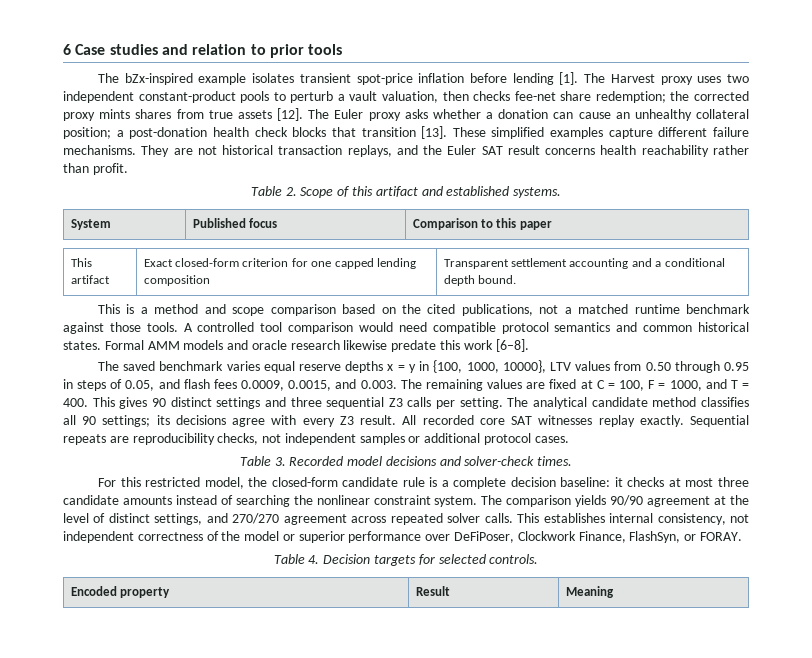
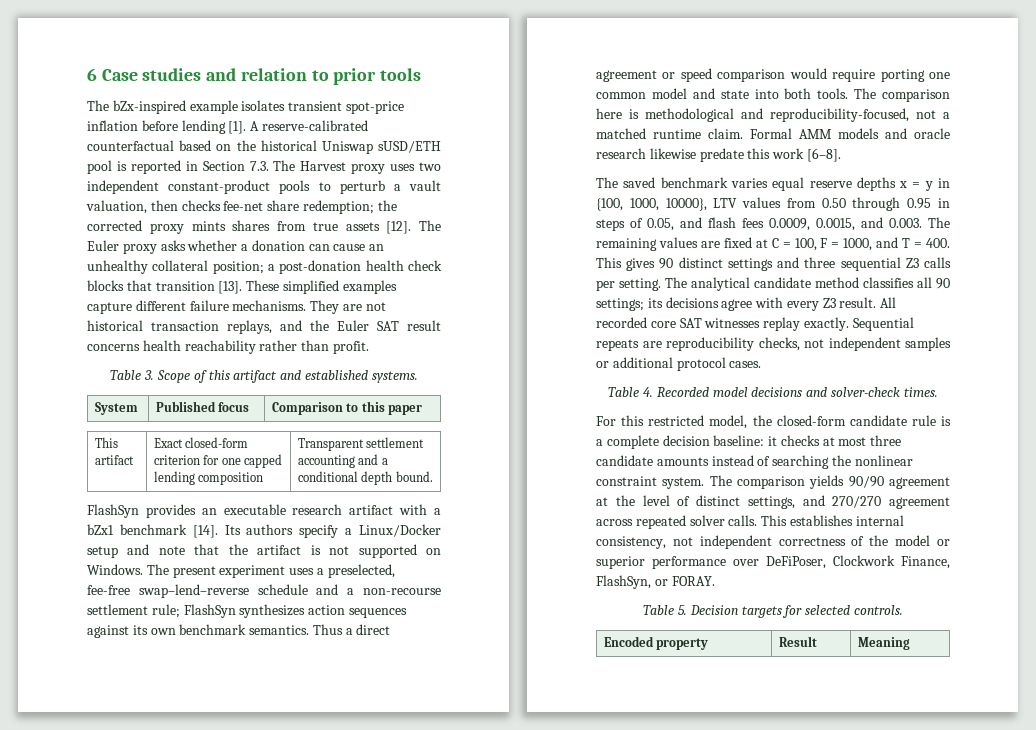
(579, 78) none -> [250,120,368,131] [87,140,441,154] [87,160,269,174] A reserve-calibrated counterfactual based on the historical Uniswap sUSD/ETH pool is reported in Section 7.3.
[285,187,297,196] 2. -> [144,370,155,380] 3.
[98,304,750,316] [63,322,749,334] [63,341,101,350] This is a method and scope comparison based on the cited publications, not a matched runtime benchmark against those tools. A controlled tool comparison would need compatible protocol semantics and common historical states. -> [87,504,441,518] [87,524,441,538] [87,544,442,558] [87,564,395,578] [87,584,442,598] [87,604,407,618] [87,624,391,638] [596,68,950,82] [596,88,950,102] [596,108,950,122] [596,128,743,139] FlashSyn provides an executable research artifact with a bZx1 benchmark [14]. Its authors specify a Linux/Docker setup and note that the artifact is not supported on Windows. The present experiment uses a preselected, fee-free swap–lend–reverse schedule and a non-recourse settlement rule; FlashSyn synthesizes action sequences against its own benchmark semantics. Thus a direct agreement or speed comparison would require porting one common model and state into both tools. The comparison here is methodological and reproducibility-focused, not a matched runtime claim.
[274,457,286,466] 3. -> [643,387,654,397] 4.
[308,555,320,564] 4. -> [677,605,687,615] 5.

